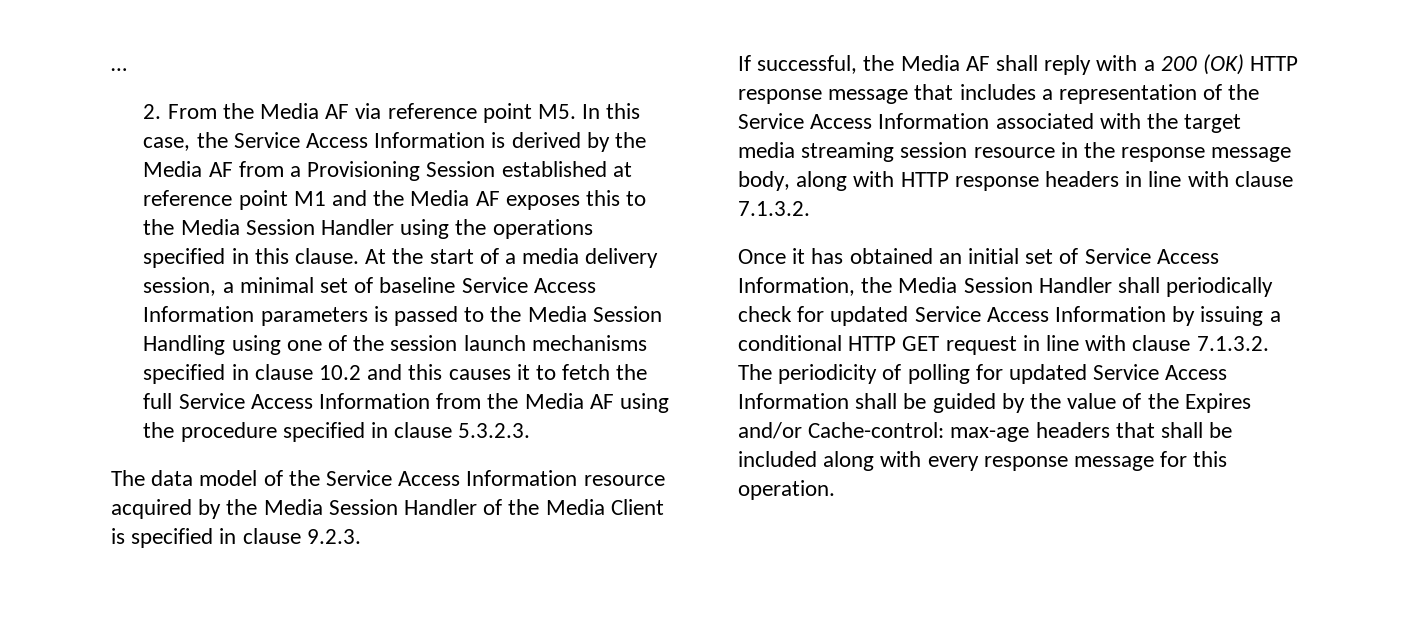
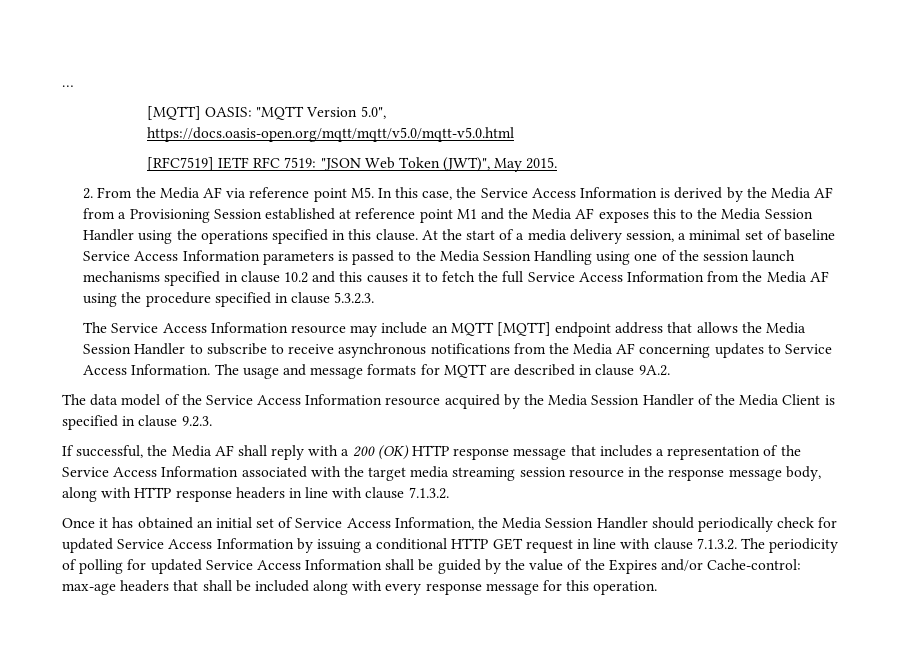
(127, 69) none -> [146,106,386,120] [146,127,514,142] [146,157,558,172] // [MQTT] OASIS: "MQTT Version 5.0", // https://docs.oasis-open.org/mqtt/mqtt/v5.0/mqtt-v5.0.html // [RFC7519] IETF RFC 7519: "JSON Web Token (JWT)", May 2015.
(531, 430) none -> [83,322,806,337] [83,343,832,358] [83,364,670,379] // The Service Access Information resource may include an MQTT [MQTT] endpoint address that allows the Media Session Handler to subscribe to receive asynchronous notifications from the Media AF concerning updates to Service Access Information. The usage and message formats for MQTT are described in clause 9A.2.
[1118,277,1161,293] shall -> [651,517,694,529] should

